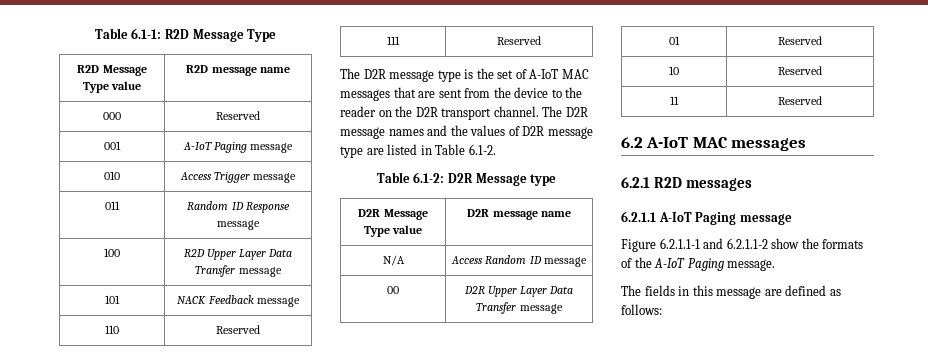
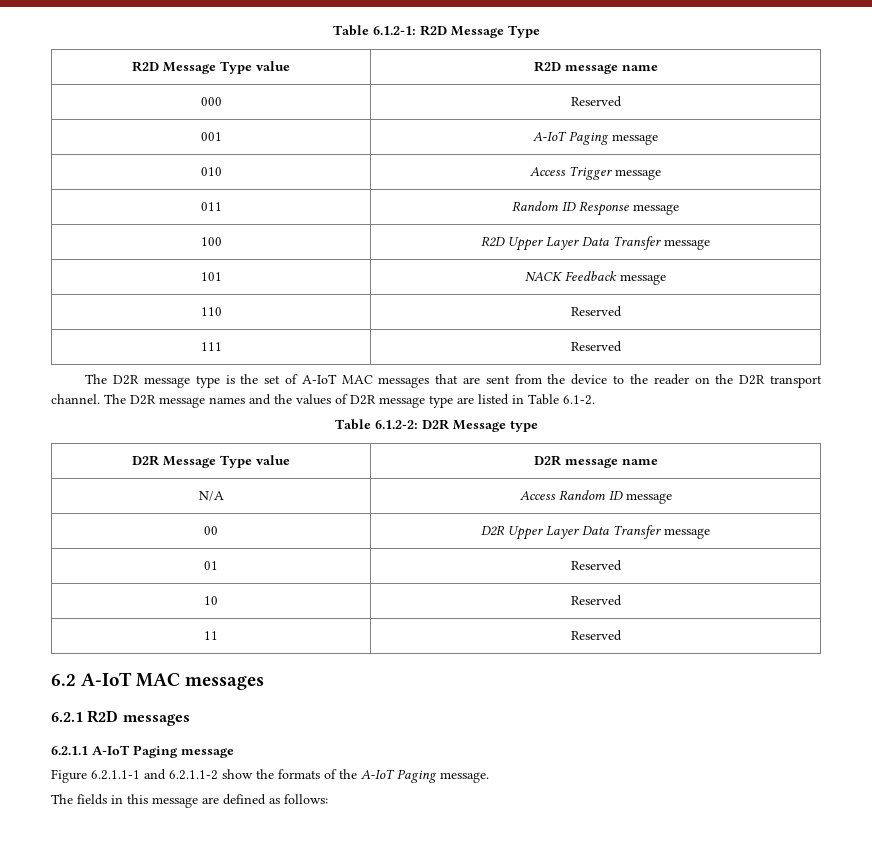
[94,28,162,39] Table 6.1-1: -> [332,25,416,36] Table 6.1.2-1:
[413,172,445,183] 6.1-2: -> [374,420,418,429] 6.1.2-2:

